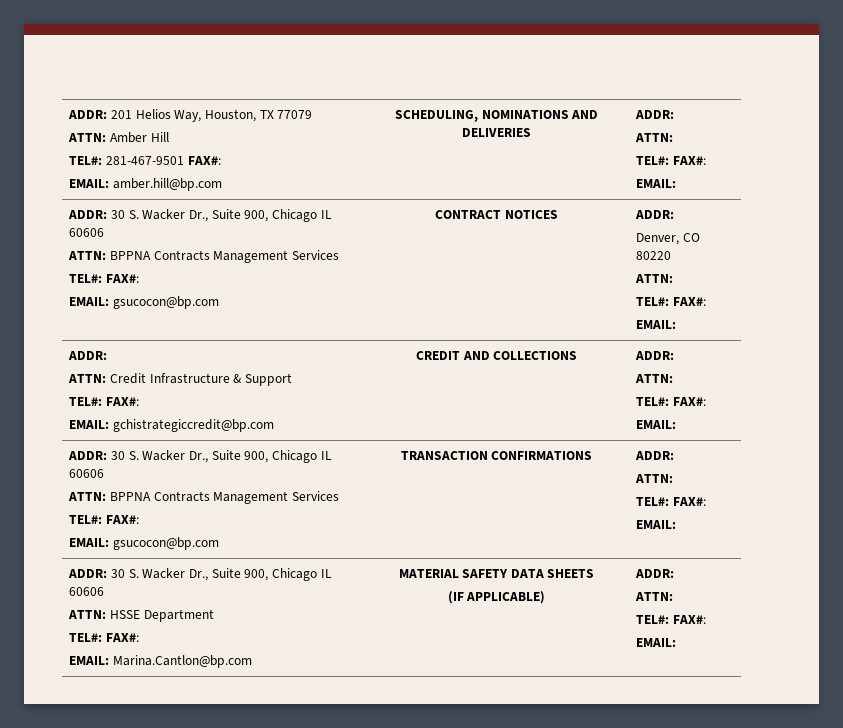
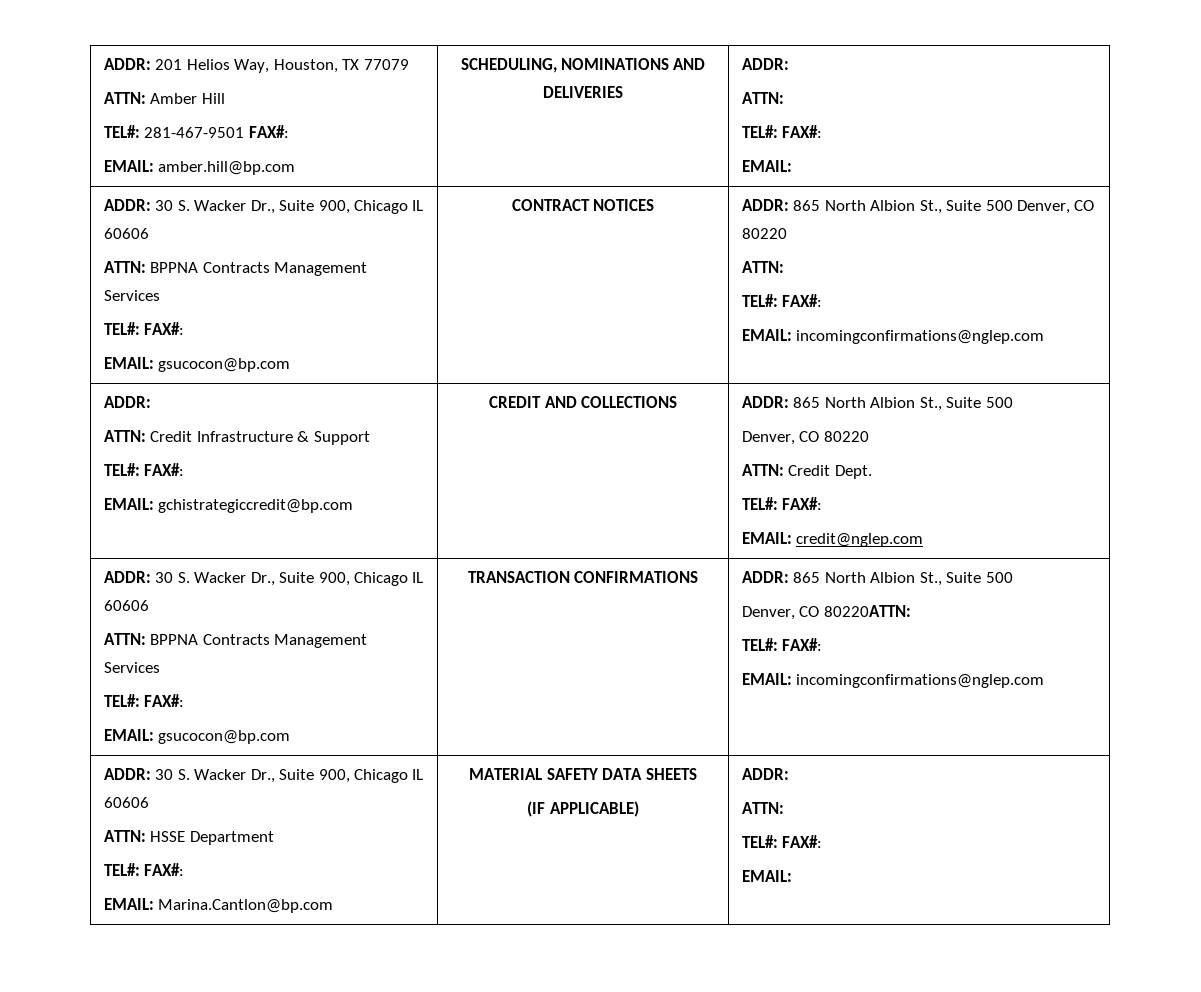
(675, 214) // -> [793,200,1013,214] 865 North Albion St., Suite 500
(677, 324) none -> [796,330,1045,344] incomingconfirmations@nglep.com
[635,374,674,383] [636,397,707,406] [636,420,677,429] // ATTN: // TEL#: FAX#: // EMAIL: -> [793,397,1013,411] [741,431,869,445] [741,464,872,479] [741,497,823,510] [741,532,924,547] 865 North Albion St., Suite 500 // Denver, CO 80220 // ATTN: Credit Dept. // TEL#: FAX#: // EMAIL: credit@nglep.com
[635,474,674,483] [636,497,707,506] [636,520,677,529] // ATTN: // TEL#: FAX#: // EMAIL: -> [793,572,1013,586] [741,605,911,620] [741,638,823,651] [741,673,1045,688] 865 North Albion St., Suite 500 // Denver, CO 80220ATTN: // TEL#: FAX#: // EMAIL: incomingconfirmations@nglep.com

